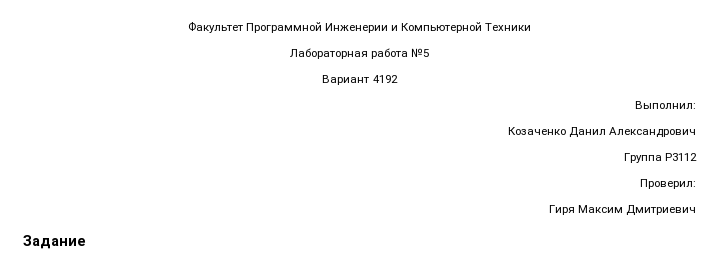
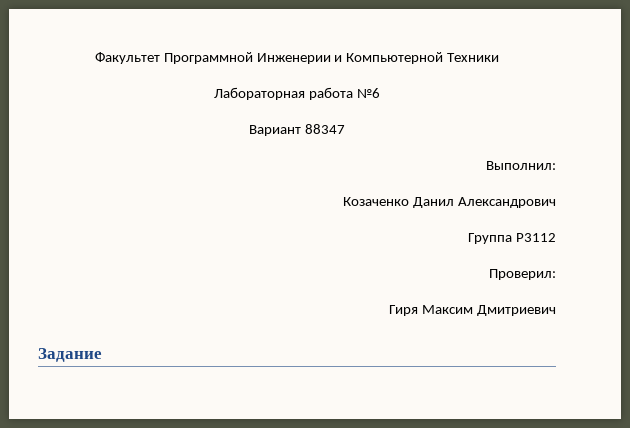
[411,48,430,57] №5 -> [356,88,380,98] №6
[372,75,398,83] 4192 -> [304,124,345,134] 88347

